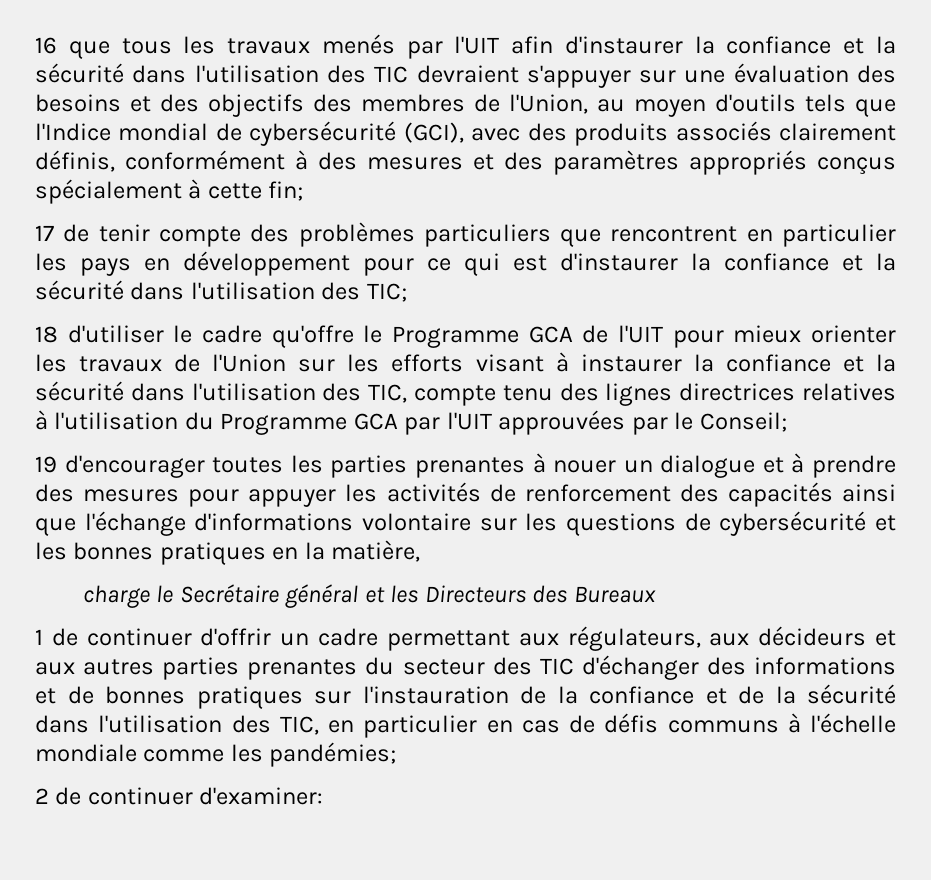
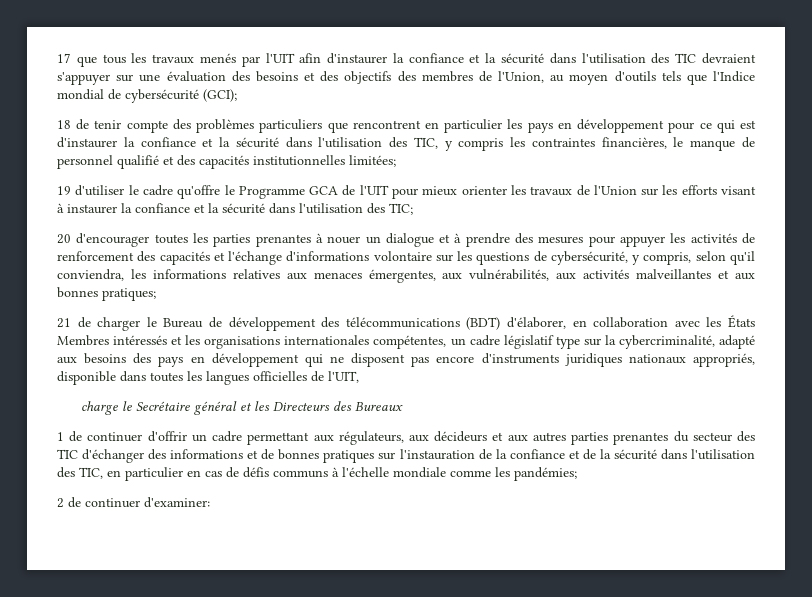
[35,37,57,54] 16 -> [57,53,71,63] 17
[403,121,897,146] [35,150,896,175] [35,179,304,204] [35,225,54,241] (GCI), avec des produits associés clairement définis, conformément à des mesures et des paramètres appropriés conçus spécialement à cette fin; // 17 -> [203,89,237,102] [57,120,71,129] (GCI); // 18
[366,283,407,302] [35,326,58,343] TIC; // 18 -> [413,137,755,151] [57,155,396,169] [57,186,71,195] TIC, y compris les contraintes financières, le manque de personnel qualifié et des capacités institutionnelles limitées; // 19
[368,383,896,406] [35,410,787,435] [35,456,57,473] TIC, compte tenu des lignes directrices relatives à l'utilisation du Programme GCA par l'UIT approuvées par le Conseil; // 19 -> [389,203,413,215] [57,234,71,244] TIC; // 20
[842,484,897,502] [35,518,76,536] ainsi que -> [213,252,225,261] et
[719,511,896,536] [35,540,421,565] cybersécurité et les bonnes pratiques en la matière, -> [550,251,755,265] [57,269,755,283] [57,287,156,301] [57,315,756,331] [57,335,755,349] [57,353,755,367] [57,371,359,385] cybersécurité, y compris, selon qu'il conviendra, les informations relatives aux menaces émergentes, aux vulnérabilités, aux activités malveillantes et aux bonnes pratiques; // 21 de charger le Bureau de développement des télécommunications (BDT) d'élaborer, en collaboration avec les États Membres intéressés et les organisations internationales compétentes, un cadre législatif type sur la cybercriminalité, adapté aux besoins des pays en développement qui ne disposent pas encore d'instruments juridiques nationaux appropriés, disponible dans toutes les langues officielles de l'UIT,

